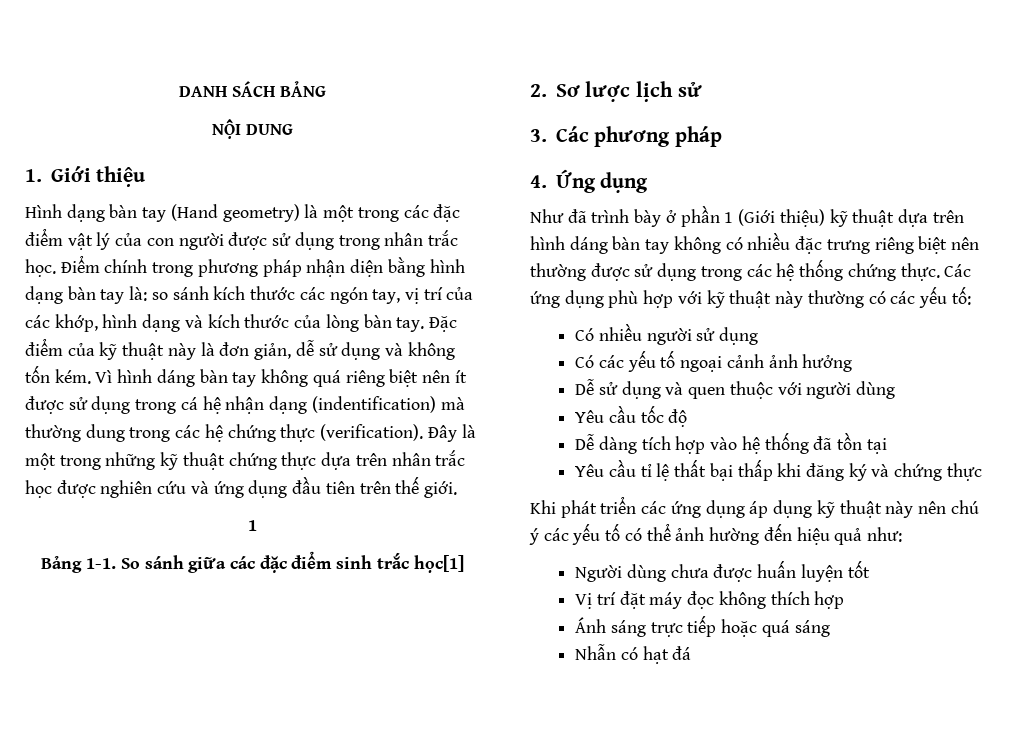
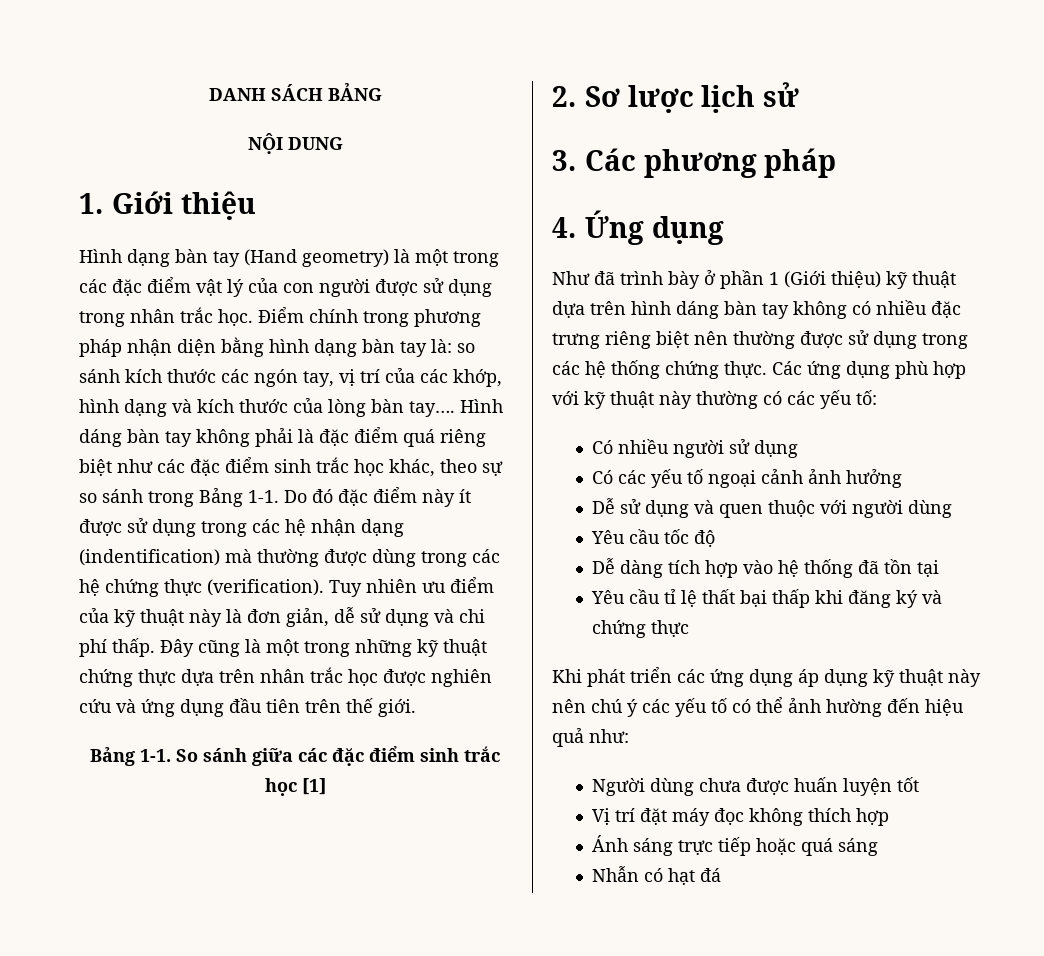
[396,316,457,332] tay. Đặc -> [409,399,503,417] [79,427,486,447] [79,457,503,477] [79,487,471,507] [79,518,404,537] [79,549,500,567] [79,579,446,597] tay…. Hình dáng bàn tay không phải là đặc điểm quá riêng biệt như các đặc điểm sinh trắc học khác, theo sự so sánh trong Bảng 1-1. Do đó đặc điểm này ít được sử dụng trong các hệ nhận dạng (indentification) mà thường được dùng trong các hệ chứng thực (verification). Tuy nhiên ưu
[407,342,455,360] [25,365,467,387] [25,396,465,414] [25,424,457,442] không tốn kém. Vì hình dáng bàn tay không quá riêng biệt nên ít được sử dụng trong cá hệ nhận dạng (indentification) mà thường dung trong các hệ chứng thực (verification). Đây -> [459,609,485,623] [79,638,240,657] chi phí thấp. Đây cũng
[248,520,257,531] // 1 -> (416, 708) none
[413,555,464,573] học[1] -> [264,778,326,796] học [1]

